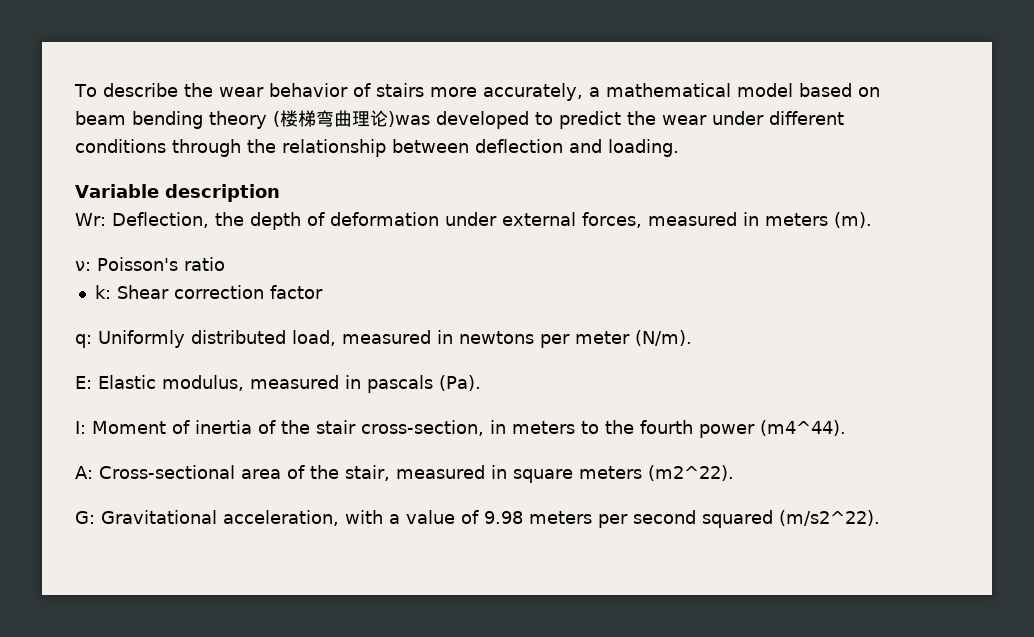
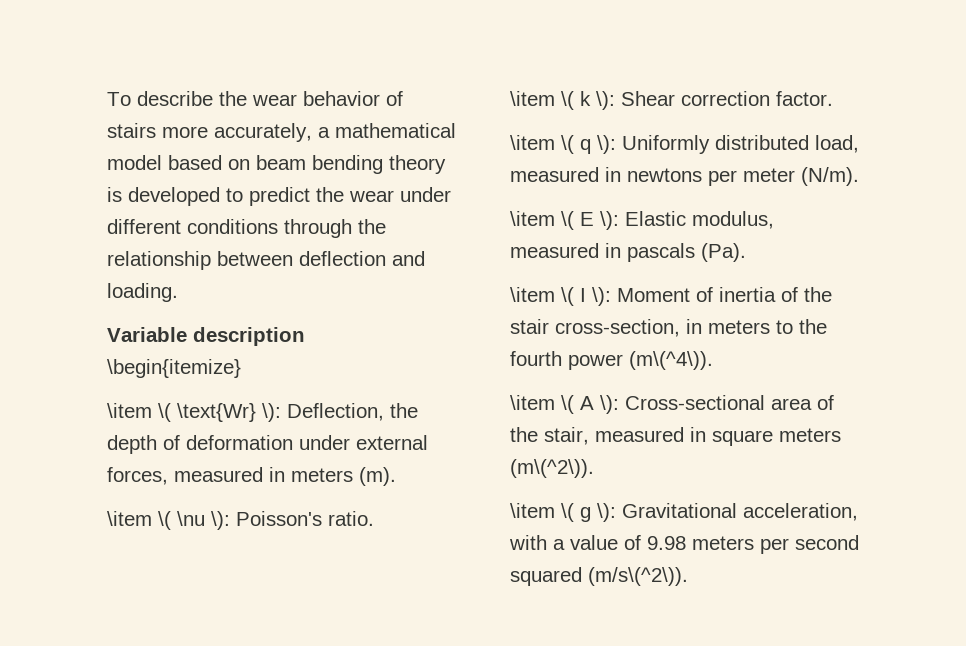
[273,110,430,127] (楼梯弯曲理论)was -> [107,187,122,202] is
[75,213,106,226] Wr: -> [107,359,241,378] [107,403,281,422] \begin{itemize} // \item \( \text{Wr} \):
[75,257,225,271] [94,285,323,299] [75,334,92,348] ν: Poisson's ratio // k: Shear correction factor // q: -> [107,511,374,530] [510,91,833,110] [510,135,616,154] \item \( \nu \): Poisson's ratio. // \item \( k \): Shear correction factor. // \item \( q \):
[75,376,92,389] E: -> [510,211,619,230] \item \( E \):
[75,421,86,434] I: -> [510,287,611,306] \item \( I \):
[760,420,846,436] [75,466,93,479] (m4^44). // A: -> [629,351,713,370] [510,395,619,414] (m\(^4\)). // \item \( A \):
[648,465,734,481] [75,511,95,524] (m2^22). // G: -> [510,459,594,478] [510,503,616,522] (m\(^2\)). // \item \( g \):
[779,510,880,526] (m/s2^22). -> [588,567,688,586] (m/s\(^2\)).

